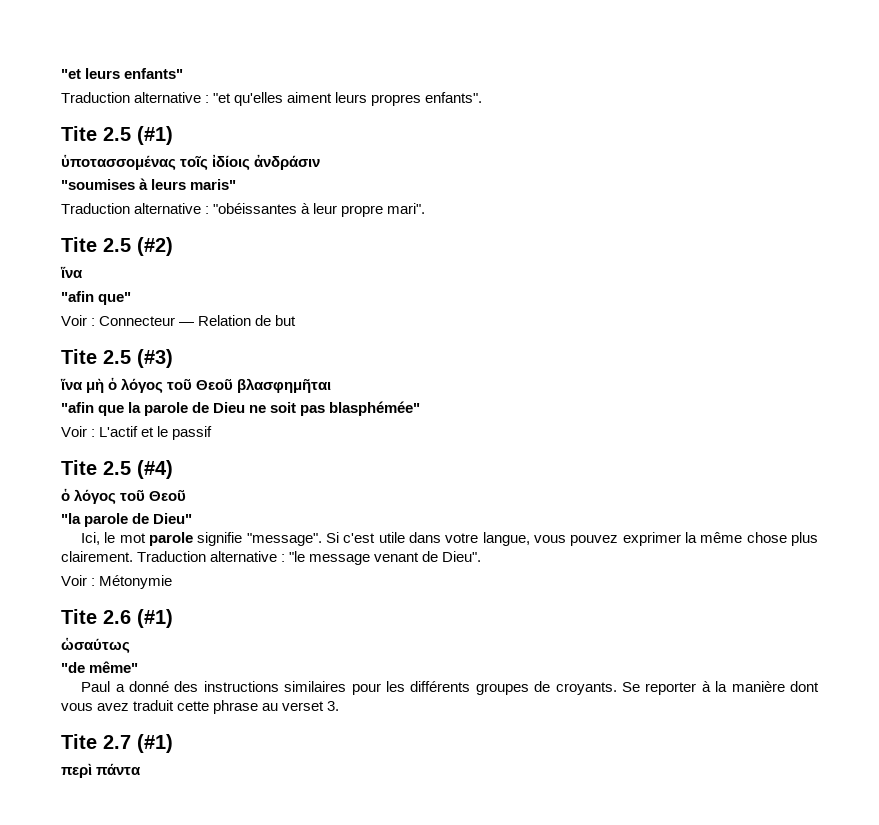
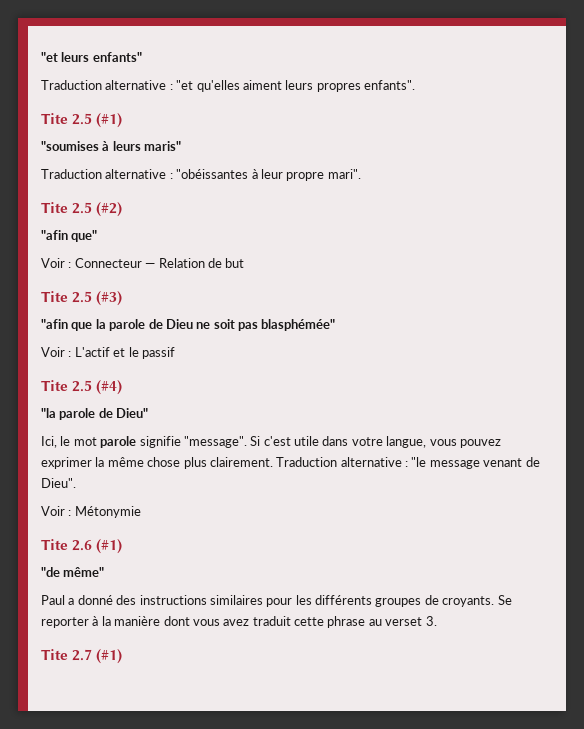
[61,154,321,170] // ὑποτασσομένας τοῖς ἰδίοις ἀνδράσιν -> (123, 120) none
[60,266,83,278] // ἵνα -> (123, 209) none
[60,377,332,393] // ἵνα μὴ ὁ λόγος τοῦ Θεοῦ βλασφημῆται -> (123, 298) none
[61,488,187,504] // ὁ λόγος τοῦ Θεοῦ -> (123, 387) none
[61,637,130,653] // ὡσαύτως -> (123, 546) none
[61,763,142,778] // περὶ πάντα -> (123, 656) none

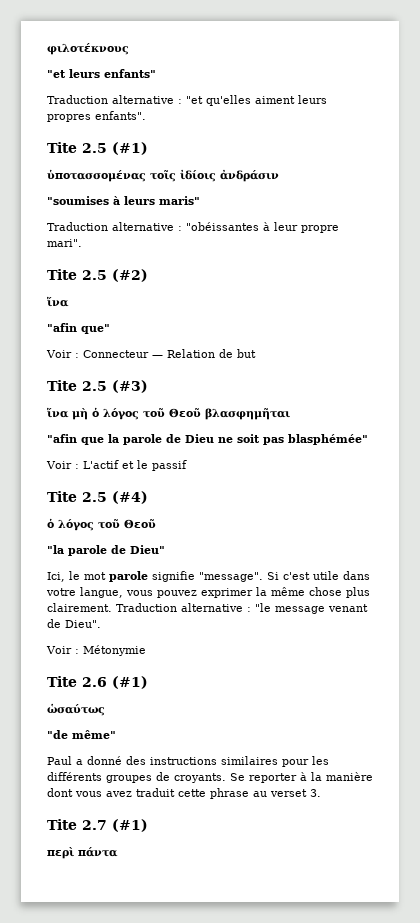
(41, 57) none -> [47,43,129,55] φιλοτέκνους //
(123, 120) none -> [47,169,279,182] // ὑποτασσομένας τοῖς ἰδίοις ἀνδράσιν
(123, 209) none -> [46,296,69,307] // ἵνα
(123, 298) none -> [46,407,290,420] // ἵνα μὴ ὁ λόγος τοῦ Θεοῦ βλασφημῆται
(123, 387) none -> [47,518,156,531] // ὁ λόγος τοῦ Θεοῦ
(123, 546) none -> [47,703,105,716] // ὡσαύτως
(123, 656) none -> [47,847,118,859] // περὶ πάντα

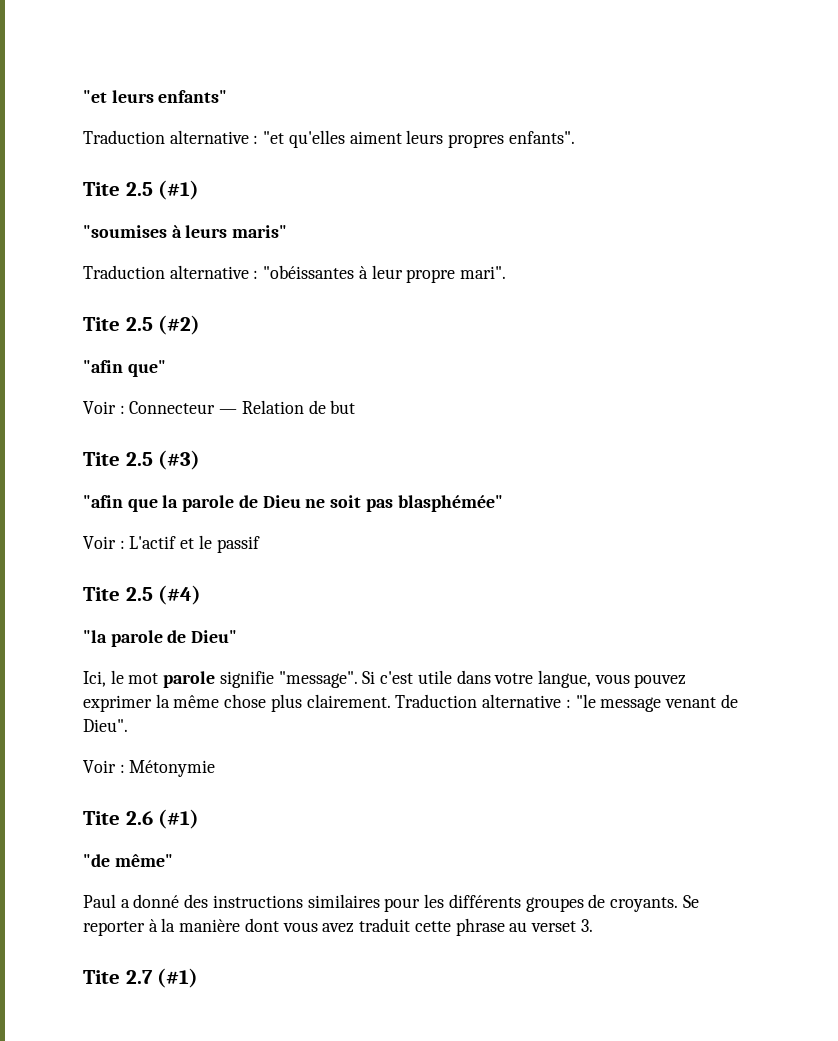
[47,43,129,55] φιλοτέκνους // -> (83, 96) none
[47,169,279,182] // ὑποτασσομένας τοῖς ἰδίοις ἀνδράσιν -> (200, 190) none
[46,296,69,307] // ἵνα -> (201, 325) none
[46,407,290,420] // ἵνα μὴ ὁ λόγος τοῦ Θεοῦ βλασφημῆται -> (201, 460) none
[47,518,156,531] // ὁ λόγος τοῦ Θεοῦ -> (202, 595) none
[47,703,105,716] // ὡσαύτως -> (200, 819) none
[47,847,118,859] // περὶ πάντα -> (199, 978) none

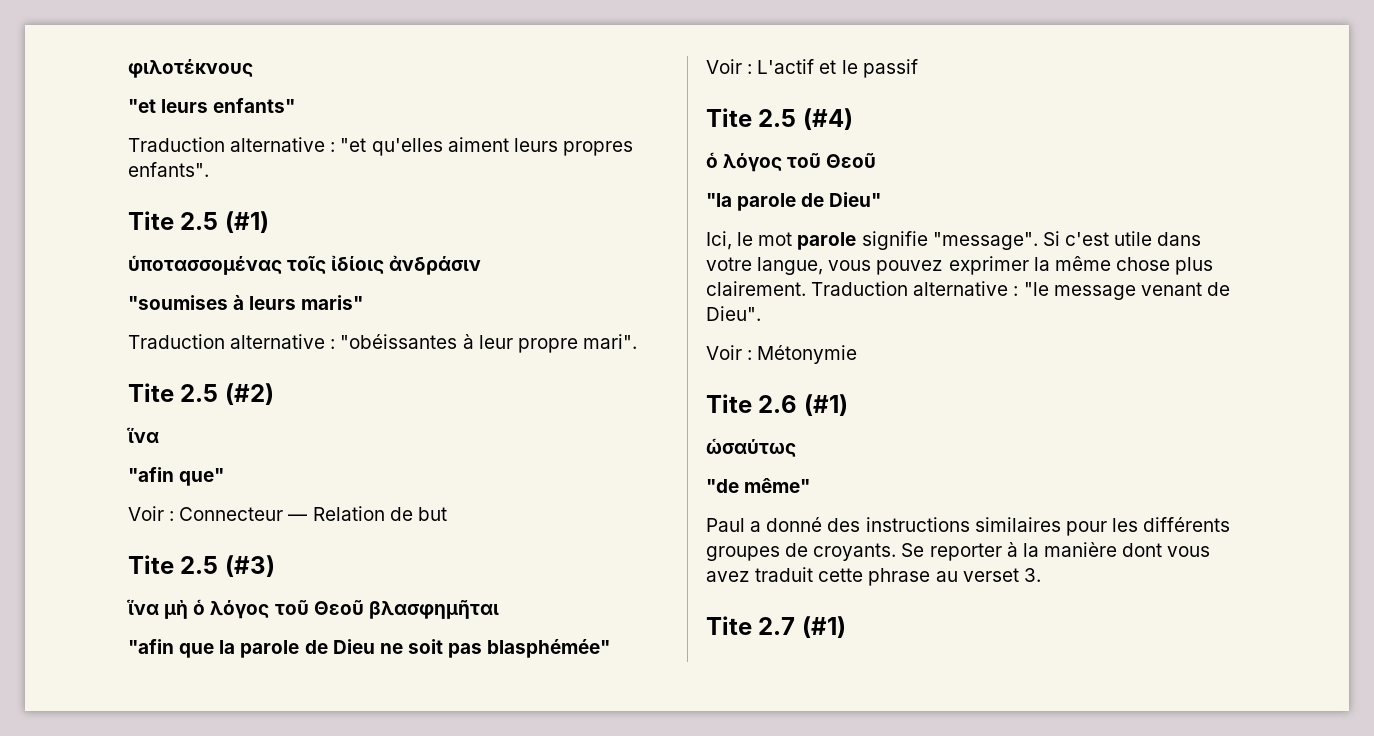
(83, 96) none -> [128,59,253,78] φιλοτέκνους //
(200, 190) none -> [128,255,482,275] // ὑποτασσομένας τοῖς ἰδίοις ἀνδράσιν
(201, 325) none -> [127,427,159,443] // ἵνα
(201, 460) none -> [127,599,499,619] // ἵνα μὴ ὁ λόγος τοῦ Θεοῦ βλασφημῆται
(202, 595) none -> [706,152,877,172] // ὁ λόγος τοῦ Θεοῦ
(200, 819) none -> [706,438,796,457] // ὡσαύτως

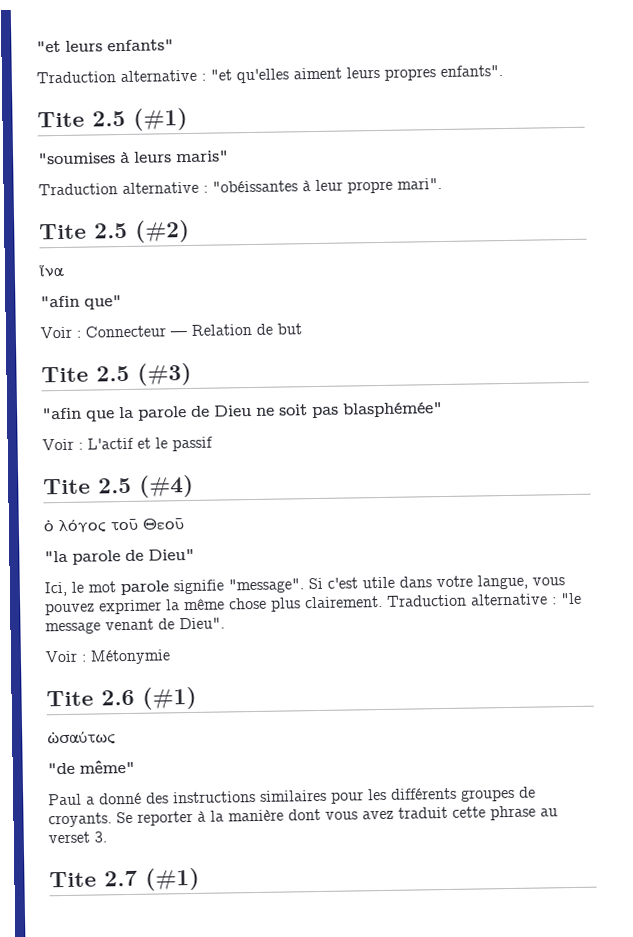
[128,59,253,78] φιλοτέκνους // -> (36, 46) none
[128,255,482,275] // ὑποτασσομένας τοῖς ἰδίοις ἀνδράσιν -> (188, 119) none
[127,599,499,619] // ἵνα μὴ ὁ λόγος τοῦ Θεοῦ βλασφημῆται -> (192, 374) none

